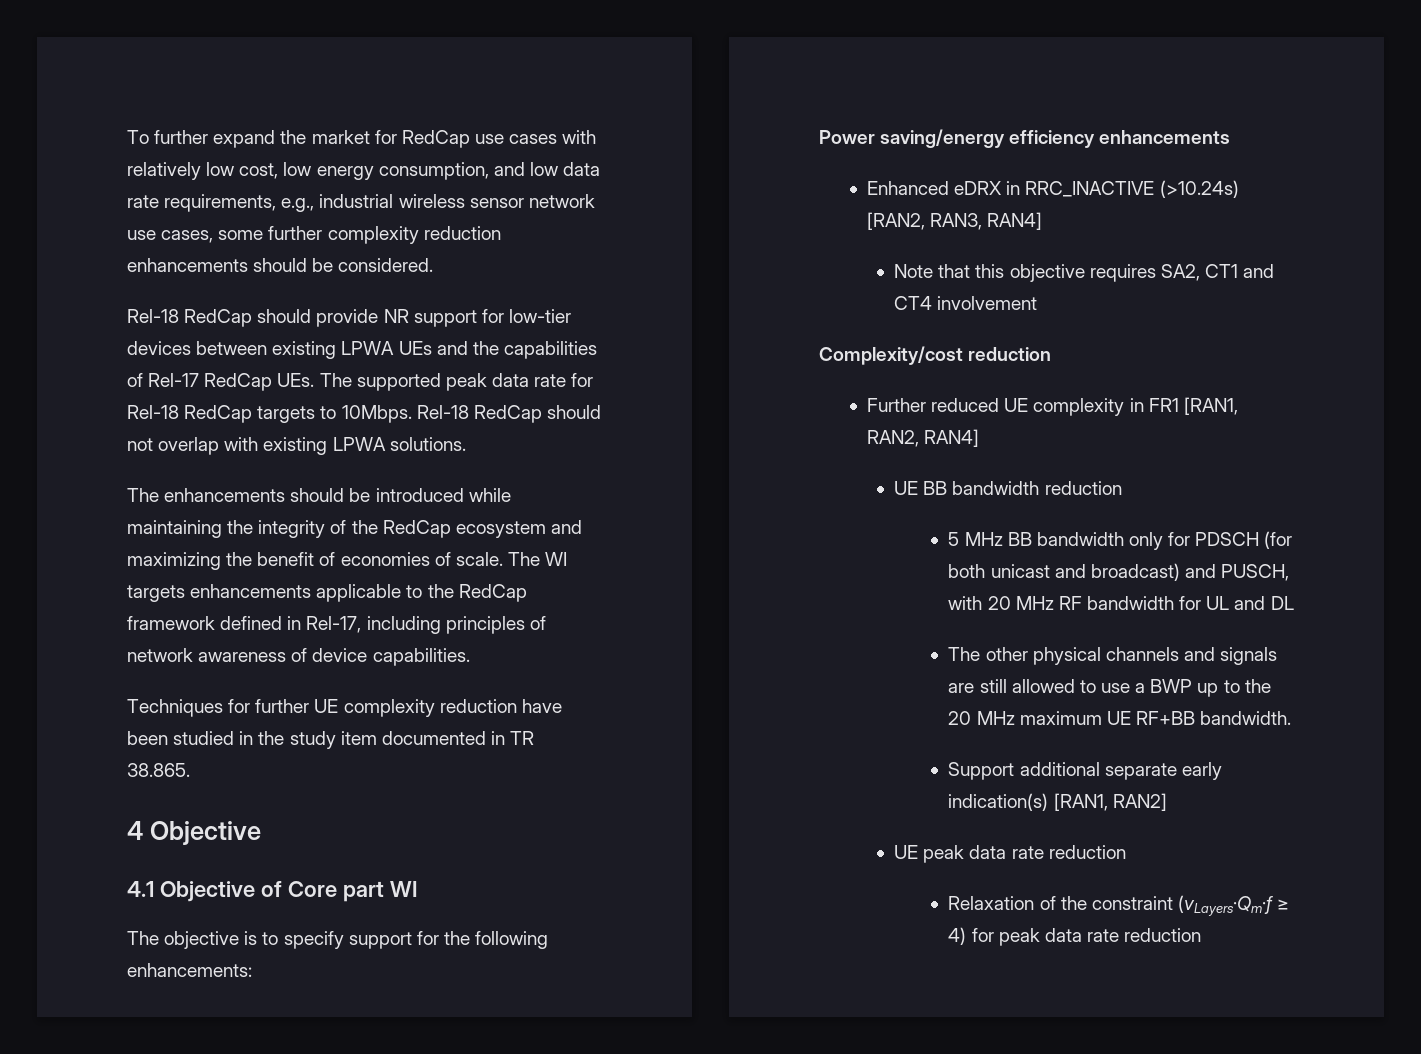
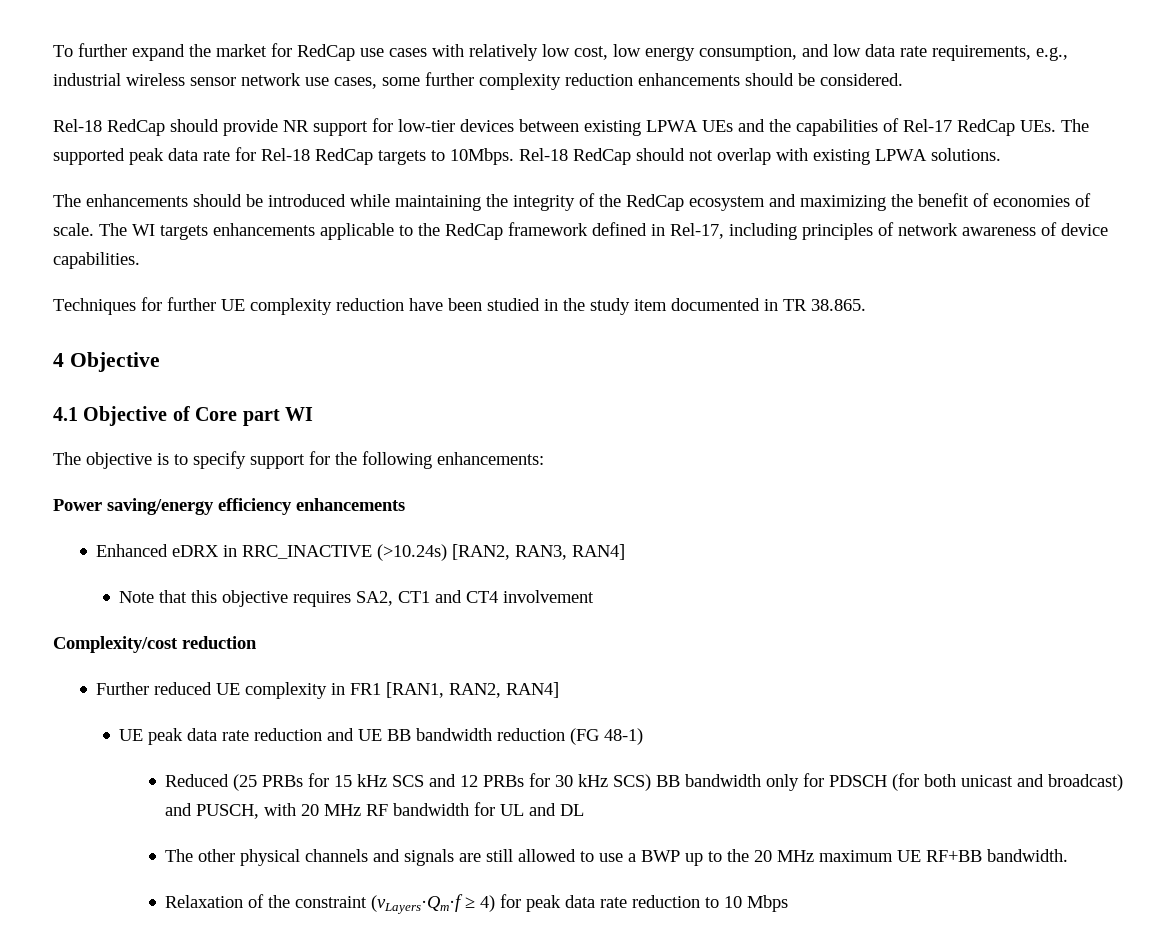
[923,481,1122,495] [948,532,1003,546] BB bandwidth reduction // 5 MHz -> [148,728,644,745] [165,773,652,791] peak data rate reduction and UE BB bandwidth reduction (FG 48-1) // Reduced (25 PRBs for 15 kHz SCS and 12 PRBs for 30 kHz SCS)
[948,762,1222,780] [948,793,1167,811] [894,845,1126,863] // Support additional separate early indication(s) [RAN1, RAN2] // UE peak data rate reduction -> (1069, 855) none
(1202, 935) none -> [705,895,789,912] to 10 Mbps

